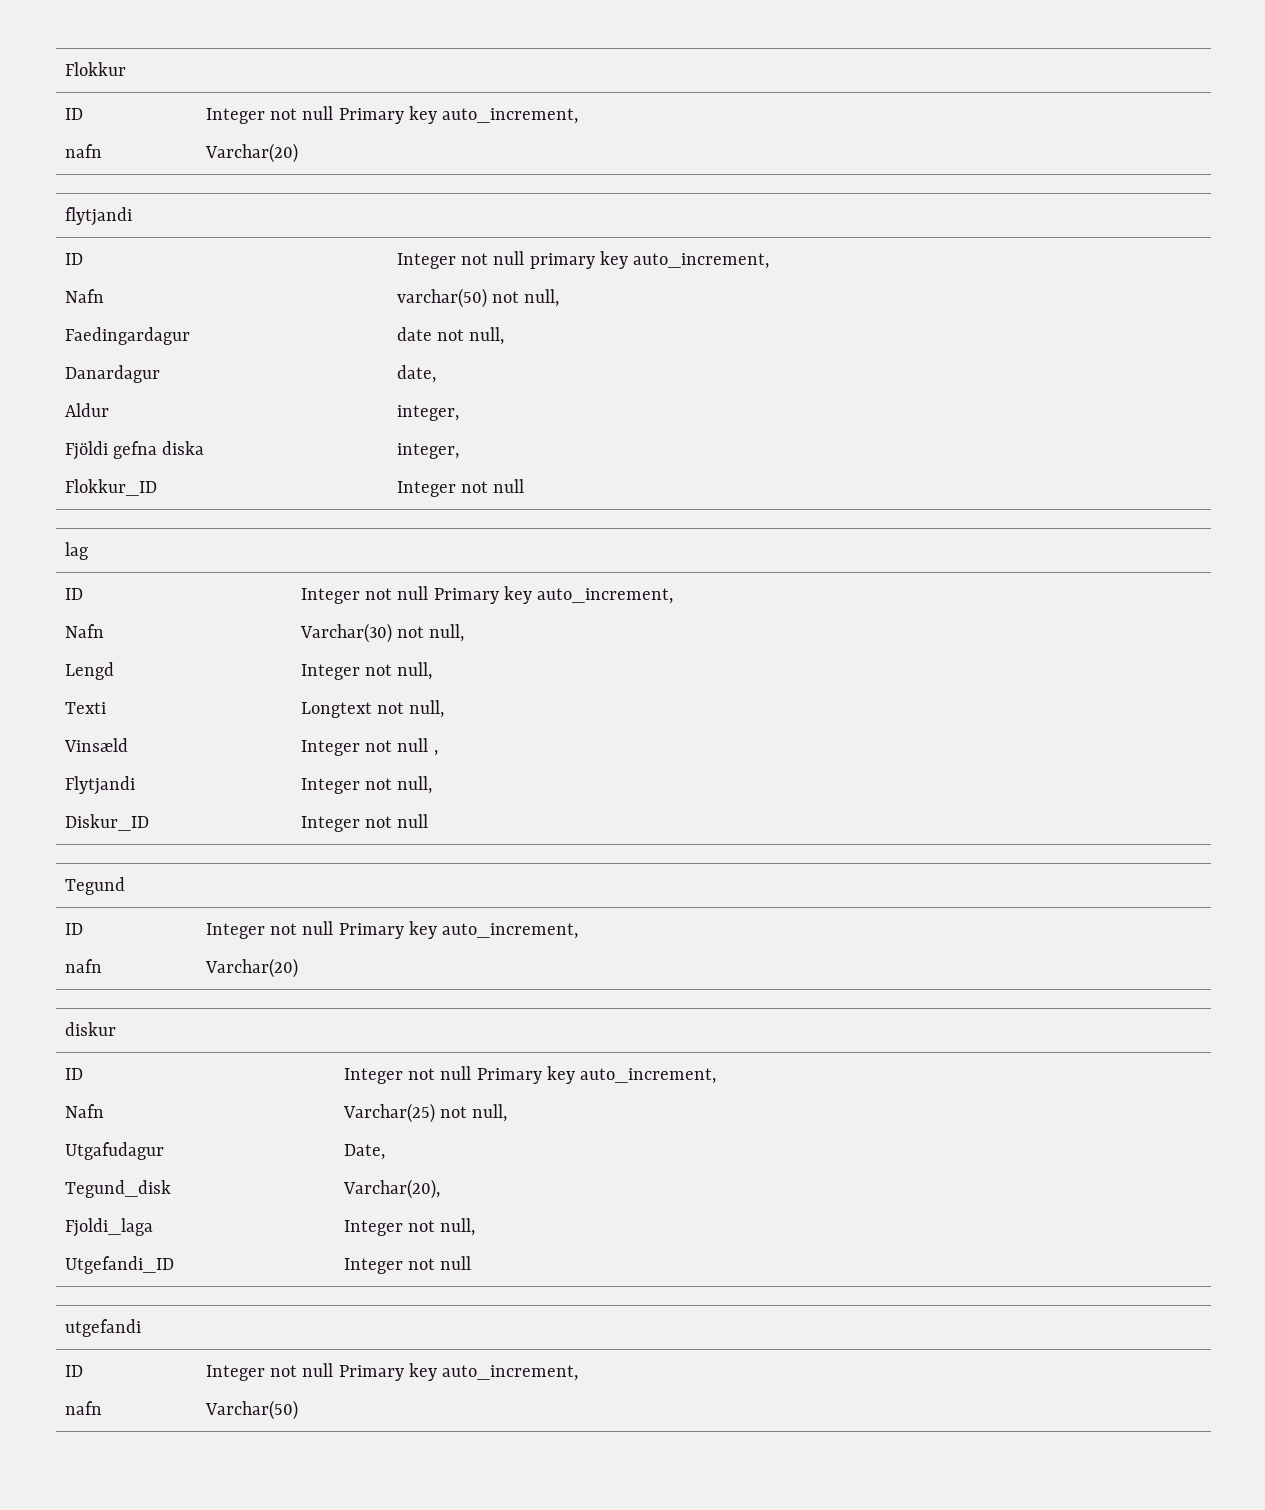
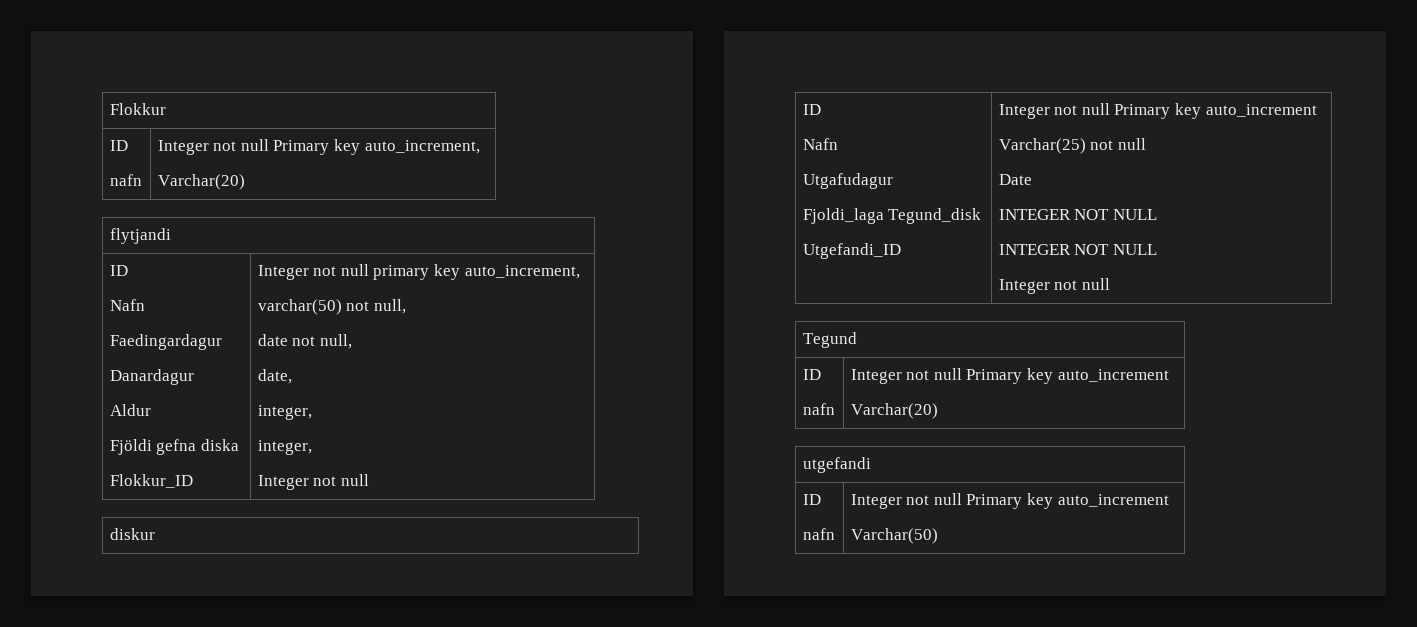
[64,542,88,560] [64,588,83,600] [64,624,104,638] [64,662,114,680] [64,702,106,714] [63,738,128,752] [64,776,135,795] [64,814,149,831] [300,586,674,604] [299,623,465,643] [300,662,433,680] [300,700,445,718] [300,738,438,756] [300,776,433,794] lag // ID // Nafn // Lengd // Texti // Vinsæld // Flytjandi // Diskur_ID | Integer not null Primary key auto_increment, // Varchar(30) not null, // Integer not null, // Longtext not null, // Integer not null , // Integer not null, -> [109,528,155,540] [802,104,821,115] [802,138,838,150] [802,173,893,189] [802,208,982,224] [802,243,901,259] [998,103,1317,119] [998,138,1146,154] [998,174,1032,185] [998,209,1157,220] [998,244,1157,255] diskur // ID // Nafn // Utgafudagur // Fjoldi_laga Tegund_disk // Utgefandi_ID | Integer not null Primary key auto_increment // Varchar(25) not null // Date // INTEGER NOT NULL // INTEGER NOT NULL
[442,923,579,939] [204,958,298,978] [64,1022,116,1036] [64,1068,83,1080] [64,1104,104,1118] [64,1142,164,1160] [64,1180,171,1198] [64,1218,153,1237] [64,1256,174,1274] [343,1066,717,1084] [342,1103,508,1123] [343,1144,385,1160] [342,1179,440,1199] [343,1218,476,1236] [343,1256,472,1274] auto_increment, // Varchar(20) // diskur // ID // Nafn // Utgafudagur // Tegund_disk // Fjoldi_laga // Utgefandi_ID | Integer not null Primary key auto_increment, // Varchar(25) not null, // Date, // Varchar(20), // Integer not null, // Integer not null -> [1057,369,1169,382] [850,403,938,419] auto_increment // Varchar(20)
[442,1365,579,1381] auto_increment, -> [1057,494,1169,507] auto_increment

